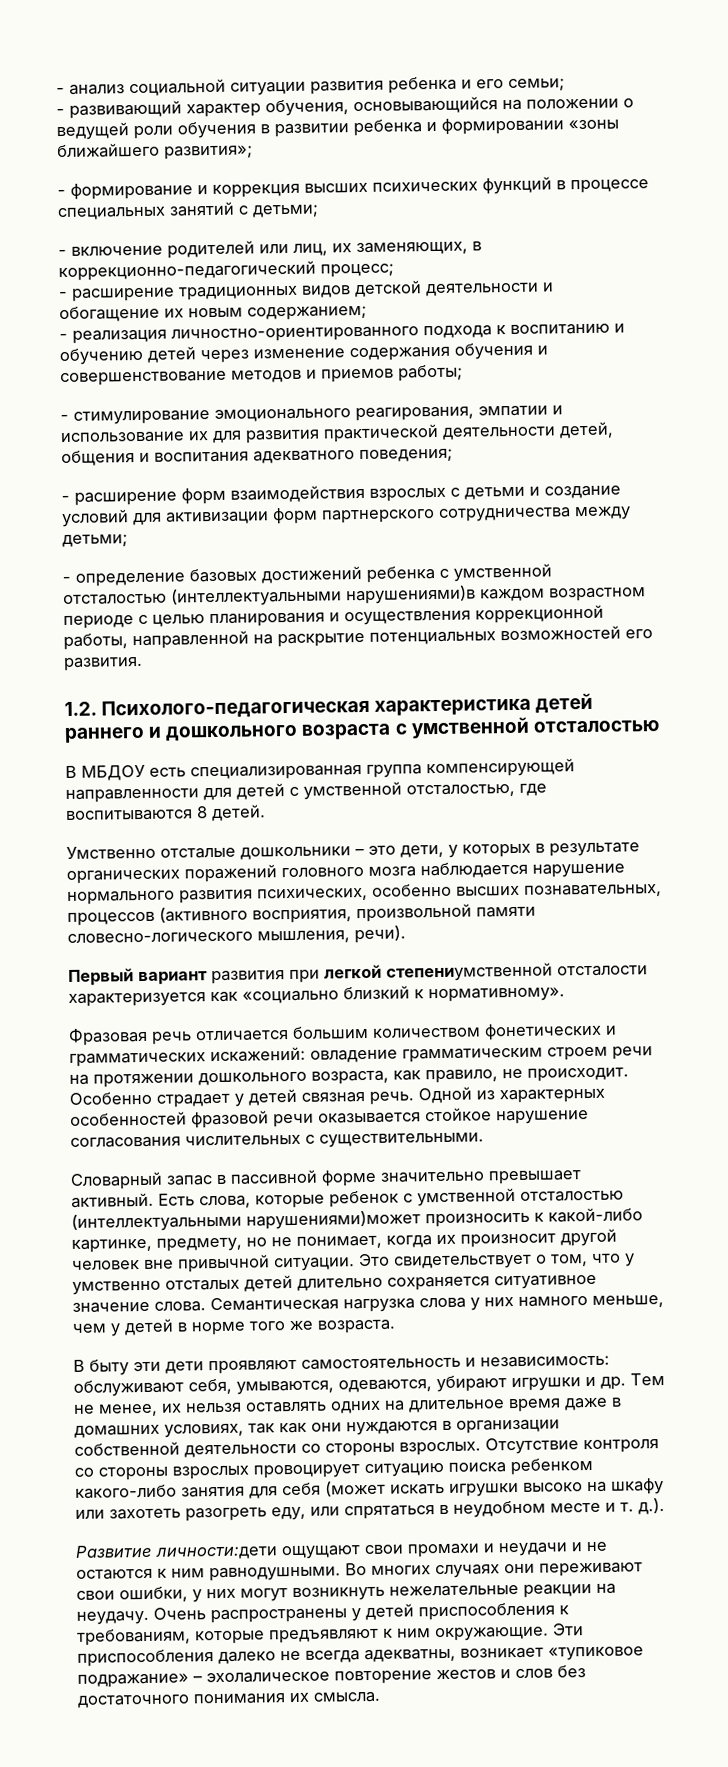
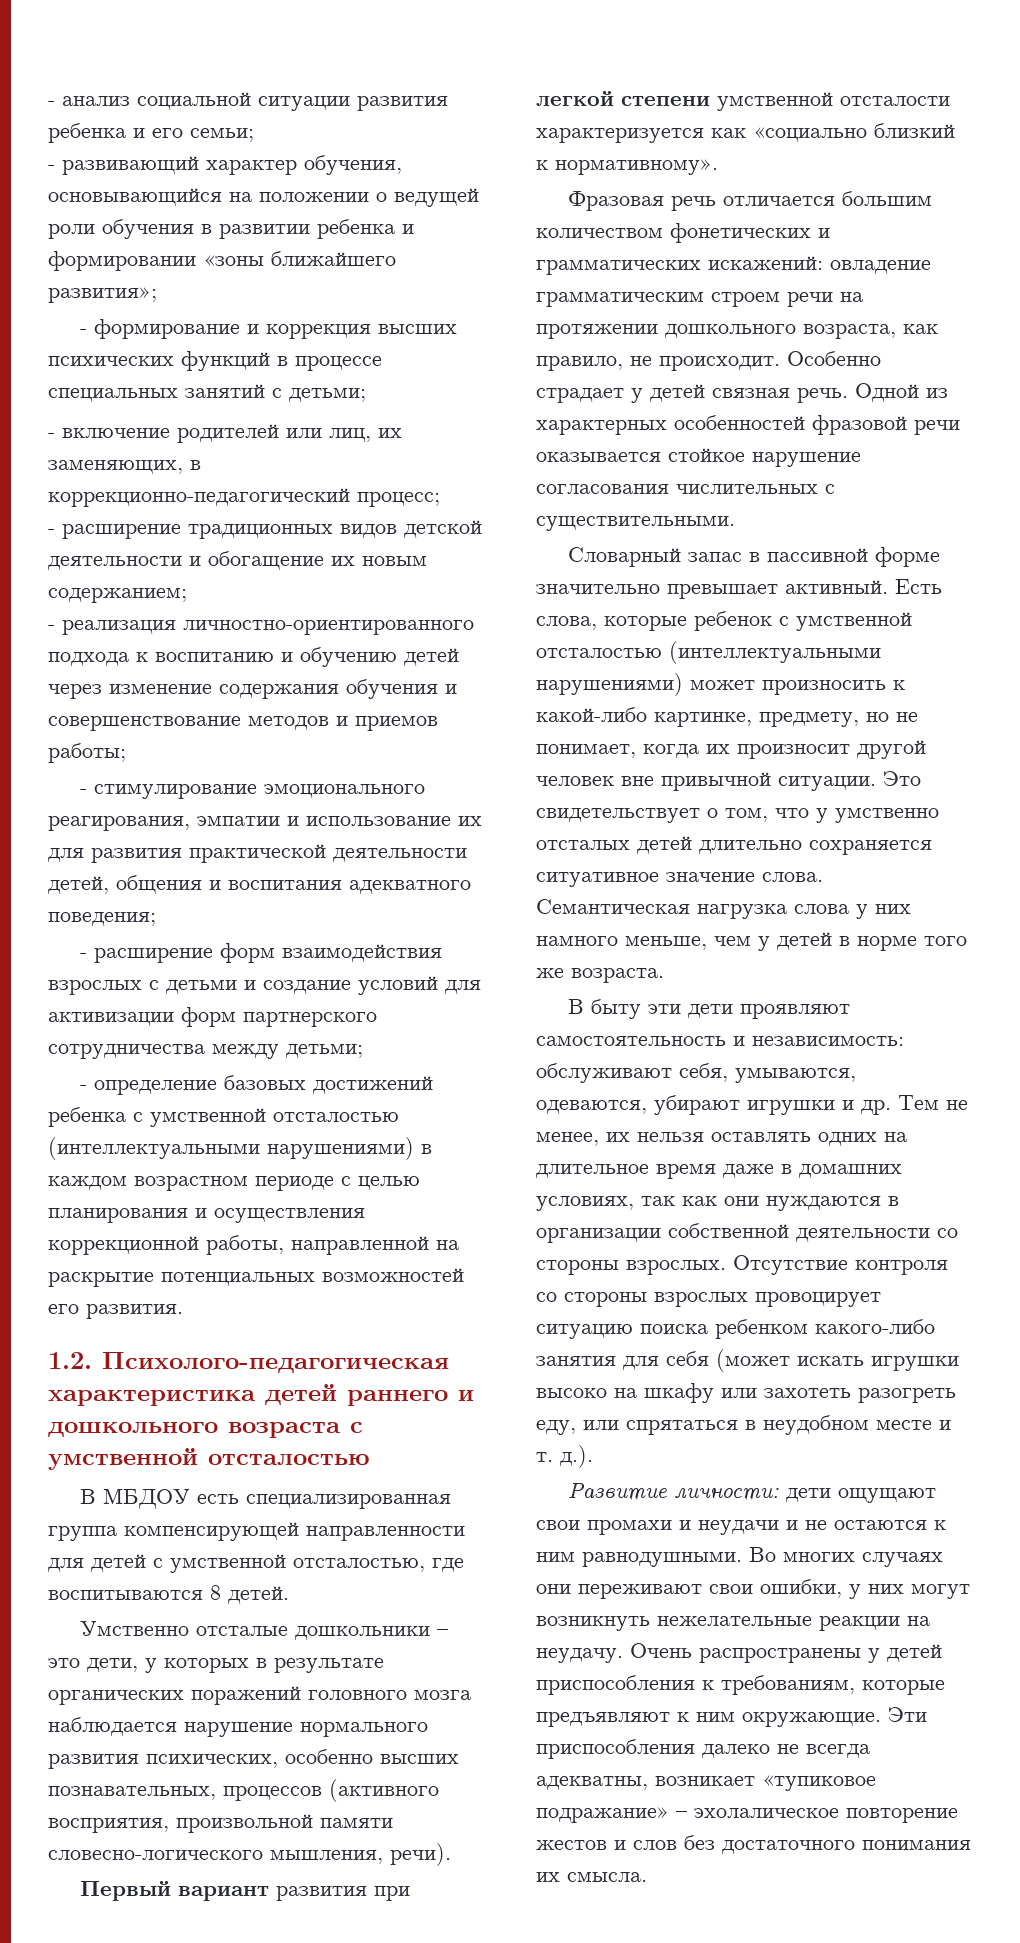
[346,585,476,605] нарушениями)в -> [267,1137,432,1160] нарушениями) в
[386,962,553,982] степениумственной -> [621,92,833,111] степени умственной
[246,1210,421,1230] нарушениями)может -> [536,673,755,696] нарушениями) может
[155,1546,278,1560] личности:дети -> [673,1488,831,1502] личности: дети

